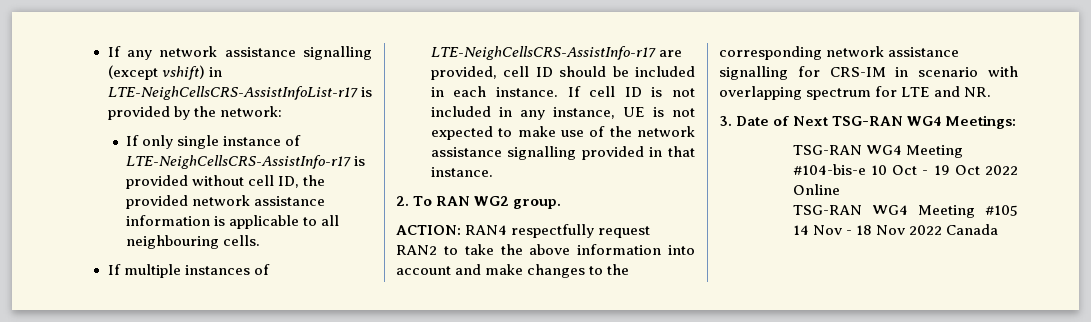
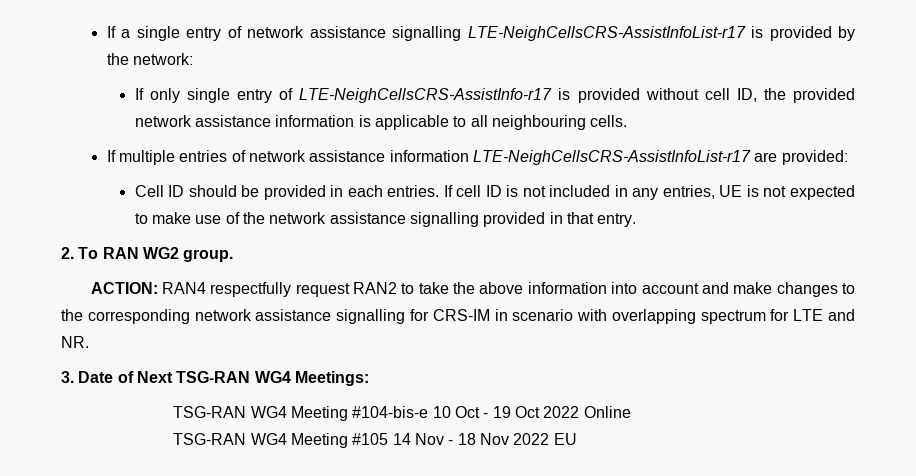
[107,46,372,60] [107,65,222,80] If any network assistance signalling (except vshift) in -> [106,26,462,41] If a single entry of network assistance signalling
[223,136,282,146] instance -> [237,89,273,103] entry
[184,264,271,275] [430,46,682,60] [430,66,530,80] instances of LTE-NeighCellsCRS-AssistInfo-r17 are provided, cell -> [179,150,848,165] [134,185,164,197] entries of network assistance information LTE-NeighCellsCRS-AssistInfoList-r17 are provided: // Cell
[635,66,695,77] included -> [263,185,326,200] provided
[496,87,559,97] instance. -> [387,185,440,197] entries.
[552,107,615,119] instance, -> [662,185,715,199] entries,
[430,167,493,177] instance. -> [597,213,637,227] entry.
[945,224,998,235] Canada -> [553,433,577,445] EU

